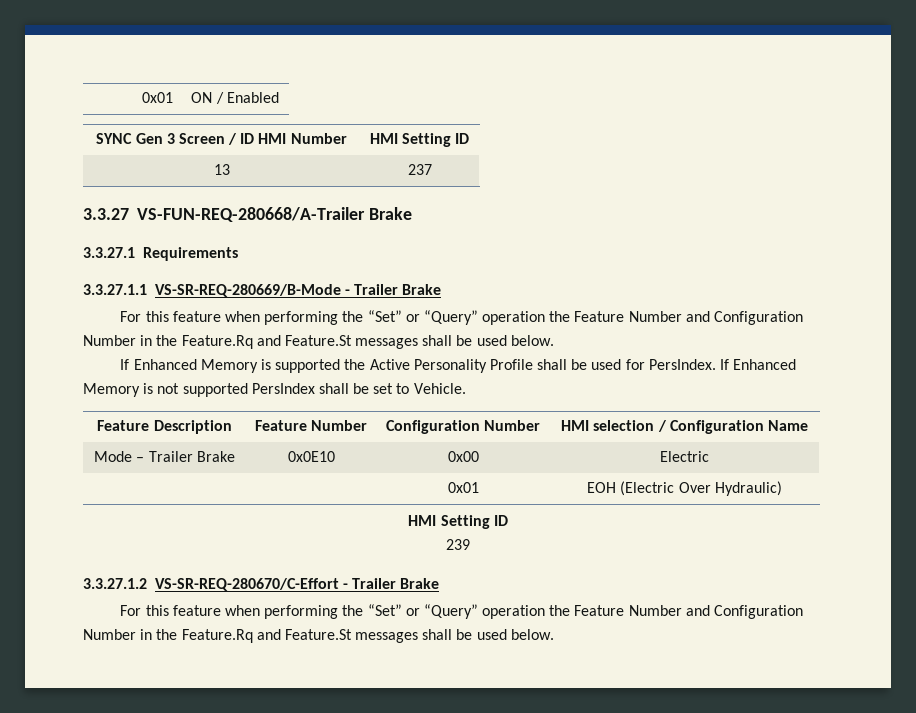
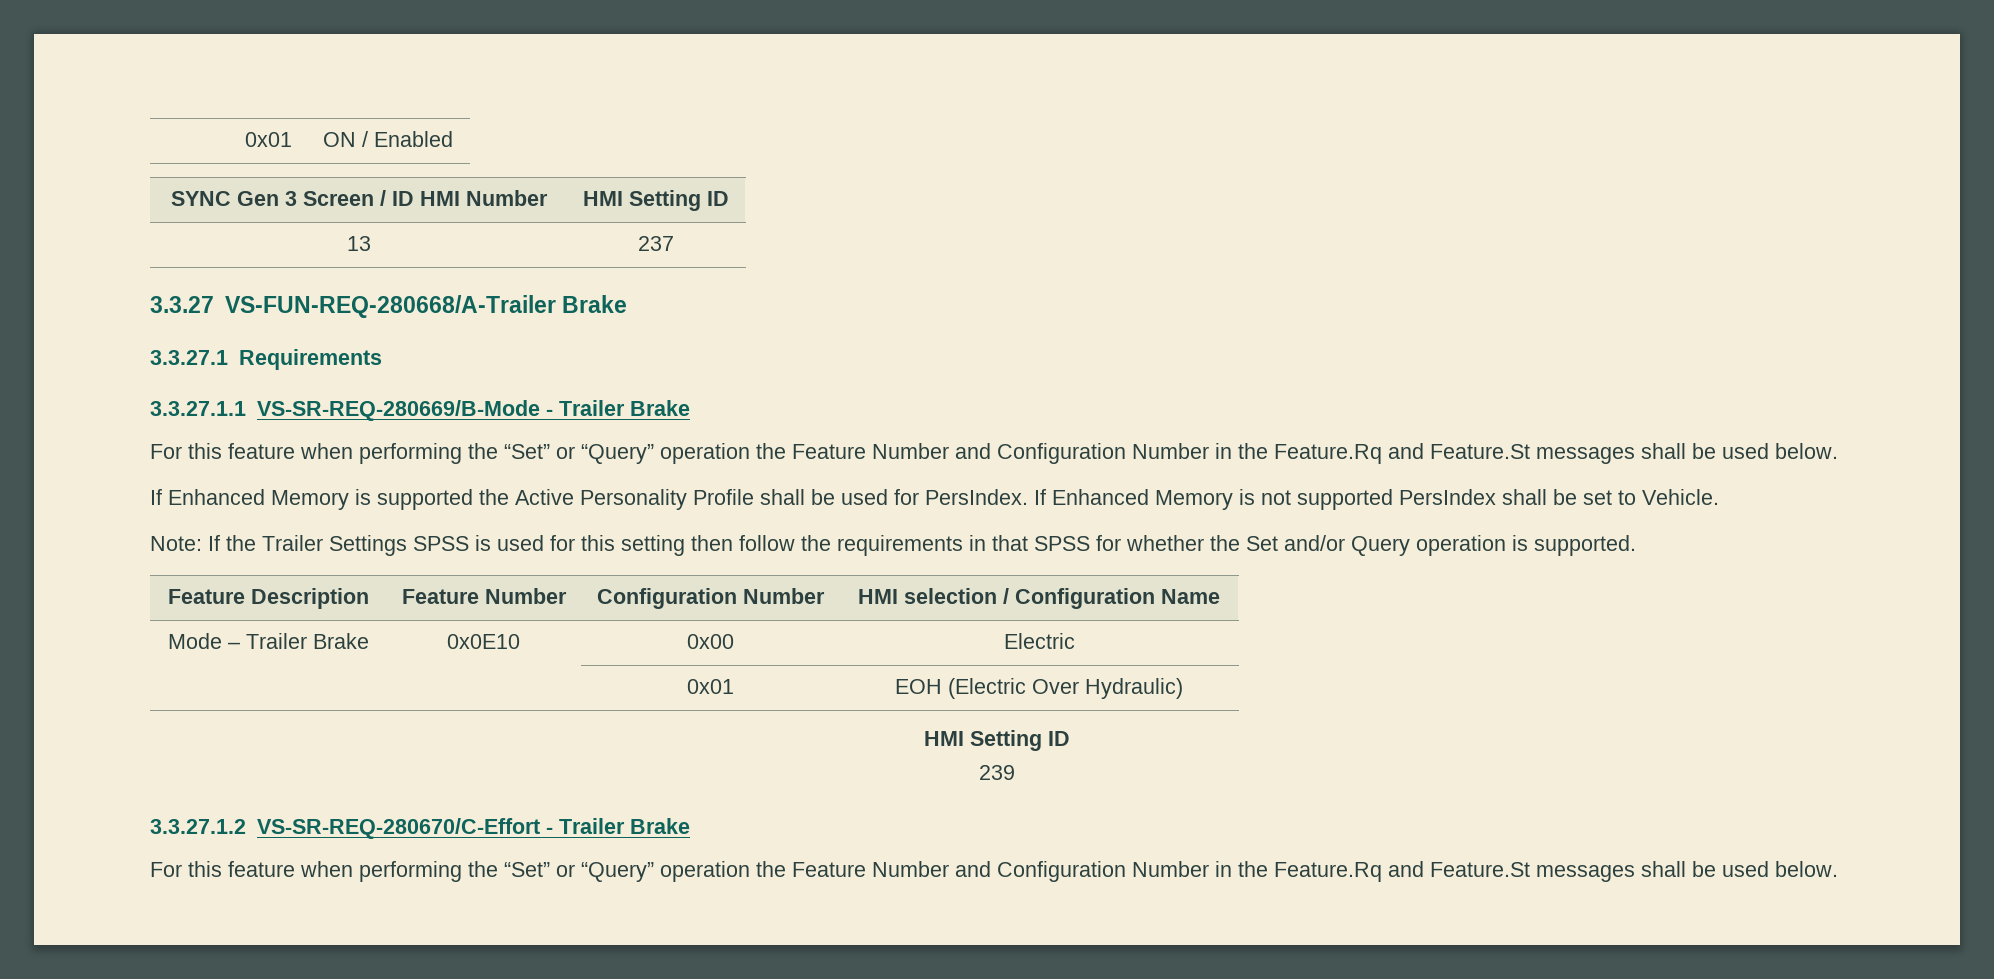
(466, 388) none -> [150,535,1636,556] // Note: If the Trailer Settings SPSS is used for this setting then follow the requirements in that SPSS for whether the Set and/or Query operation is supported.

